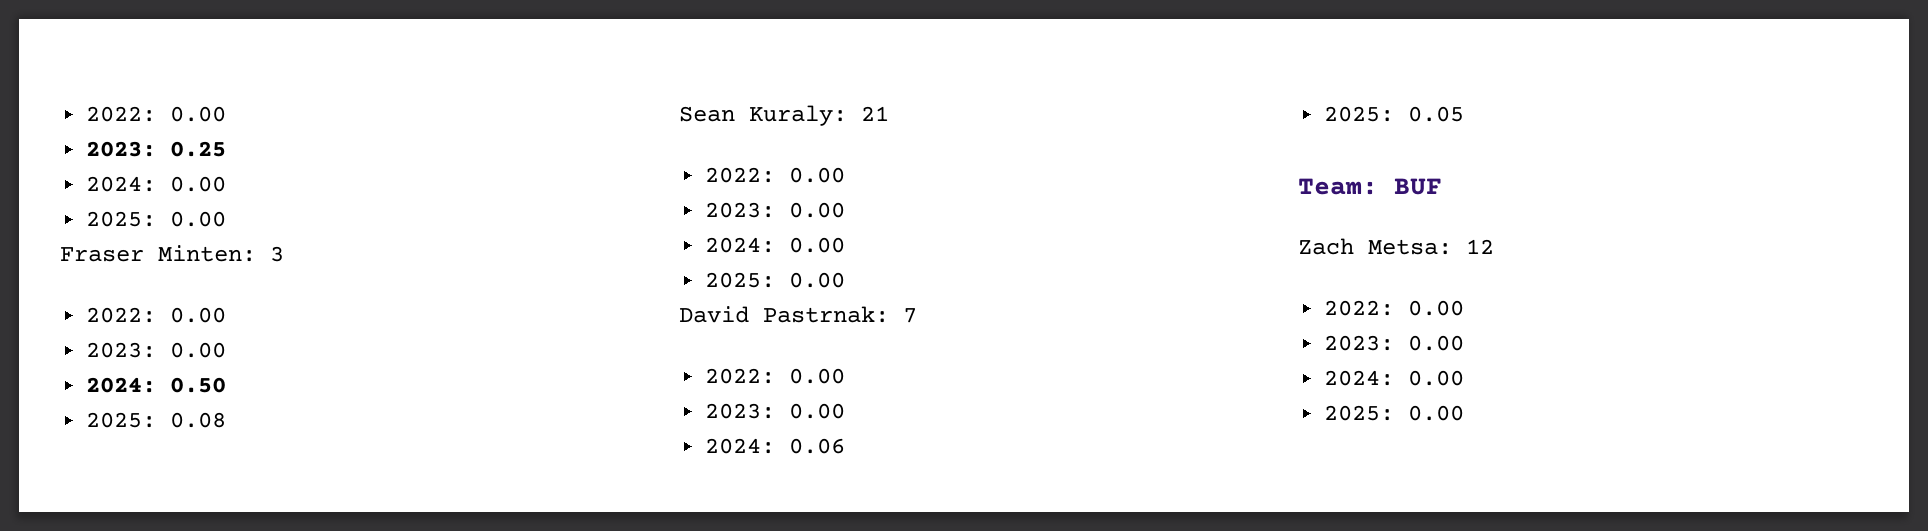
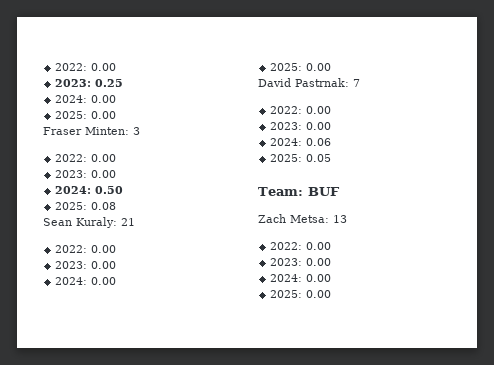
[1466,239,1494,254] 12 -> [333,215,347,223] 13

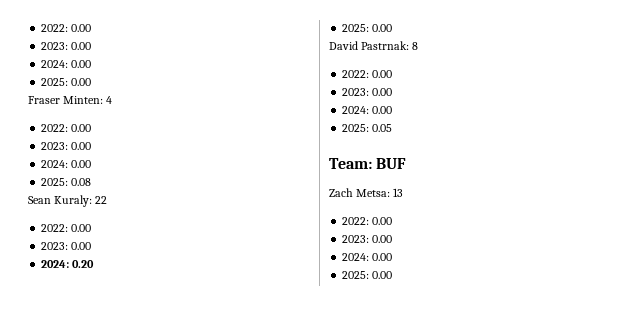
[55,63,117,71] [55,79,124,87] [55,95,117,103] [55,111,117,119] [43,127,140,135] [55,154,117,162] [55,170,117,178] [55,186,124,194] [55,202,117,210] [43,217,135,228] [55,245,117,253] 2022: 0.00 // 2023: 0.25 // 2024: 0.00 // 2025: 0.00 // Fraser Minten: 3 // 2022: 0.00 // 2023: 0.00 // 2024: 0.50 // 2025: 0.08 // Sean Kuraly: 21 // 2022: 0.00 -> [41,24,92,32] 2022: 0.00
[258,78,360,87] [270,106,332,114] [270,122,332,130] [270,138,332,146] David Pastrnak: 7 // 2022: 0.00 // 2023: 0.00 // 2024: 0.06 -> [28,96,113,104] [41,124,92,132] [41,142,92,150] [41,160,92,168] [41,178,92,186] [28,195,108,207] [41,224,92,232] [41,242,92,250] [41,260,95,268] [342,24,393,32] [329,41,419,50] [342,70,393,78] [342,88,393,96] [342,106,393,114] Fraser Minten: 4 // 2022: 0.00 // 2023: 0.00 // 2024: 0.00 // 2025: 0.08 // Sean Kuraly: 22 // 2022: 0.00 // 2023: 0.00 // 2024: 0.20 // 2025: 0.00 // David Pastrnak: 8 // 2022: 0.00 // 2023: 0.00 // 2024: 0.00

